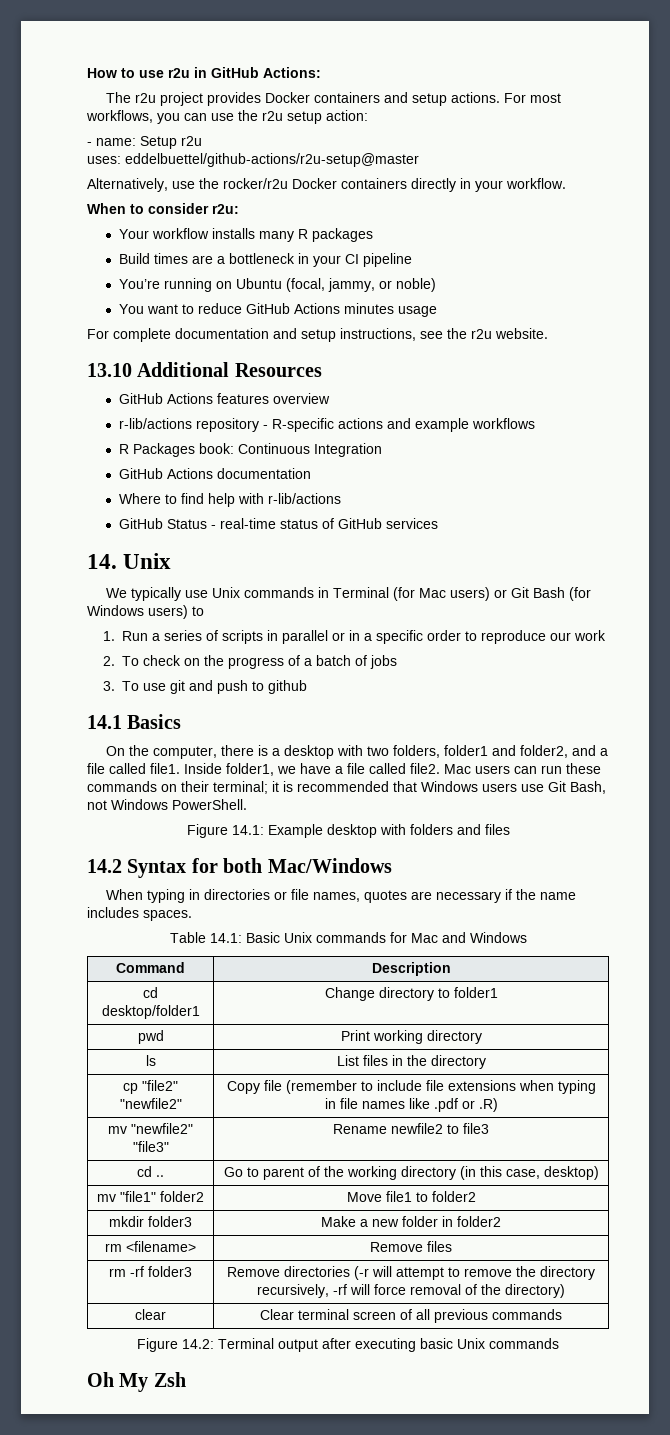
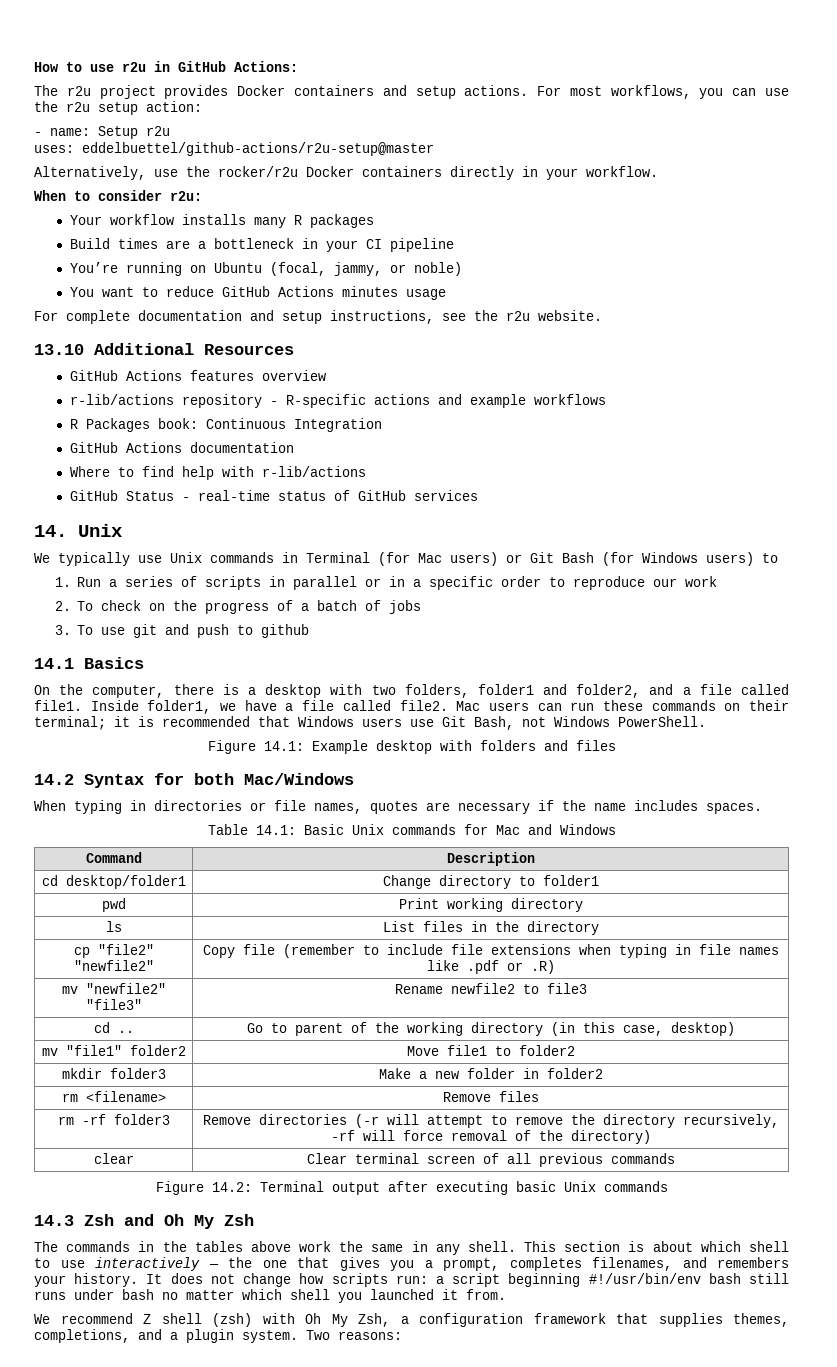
(559, 1343) none -> [34,1214,154,1226] 14.3 Zsh and
(186, 1379) none -> [34,1241,789,1255] [34,1257,789,1271] [34,1273,789,1287] [34,1289,506,1303] [34,1313,789,1327] [34,1329,402,1343] // The commands in the tables above work the same in any shell. This section is about which shell to use interactively — the one that gives you a prompt, completes filenames, and remembers your history. It does not change how scripts run: a script beginning #!/usr/bin/env bash still runs under bash no matter which shell you launched it from. // We recommend Z shell (zsh) with Oh My Zsh, a configuration framework that supplies themes, completions, and a plugin system. Two reasons:

